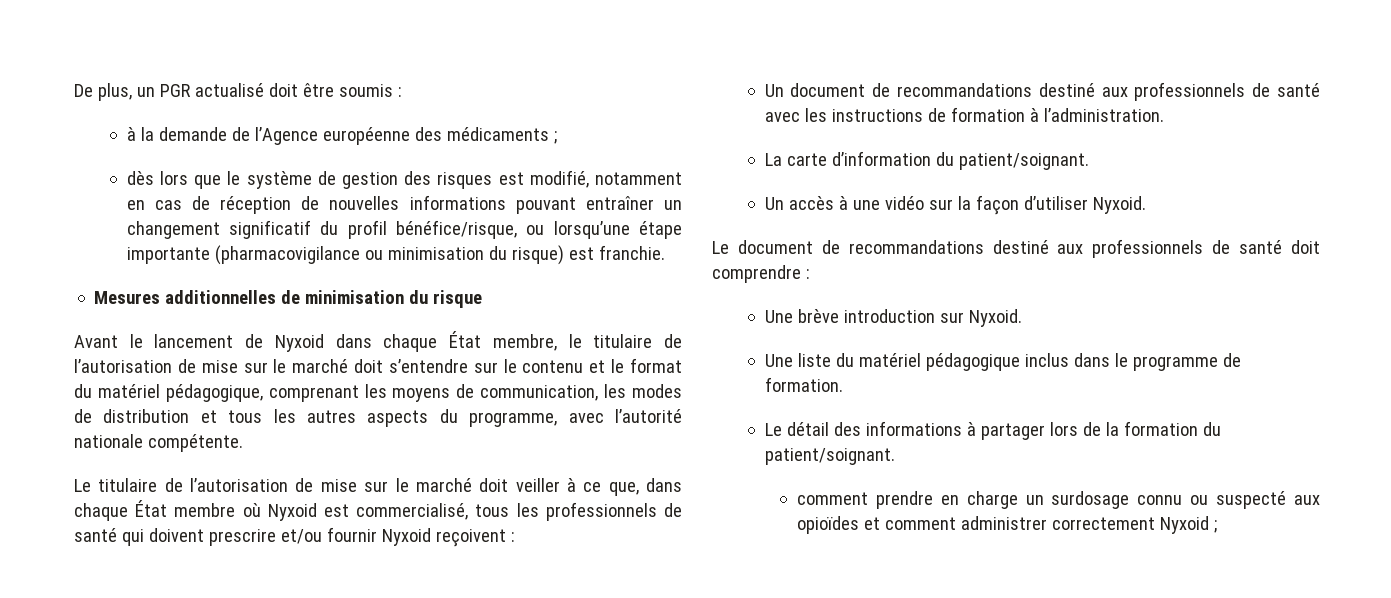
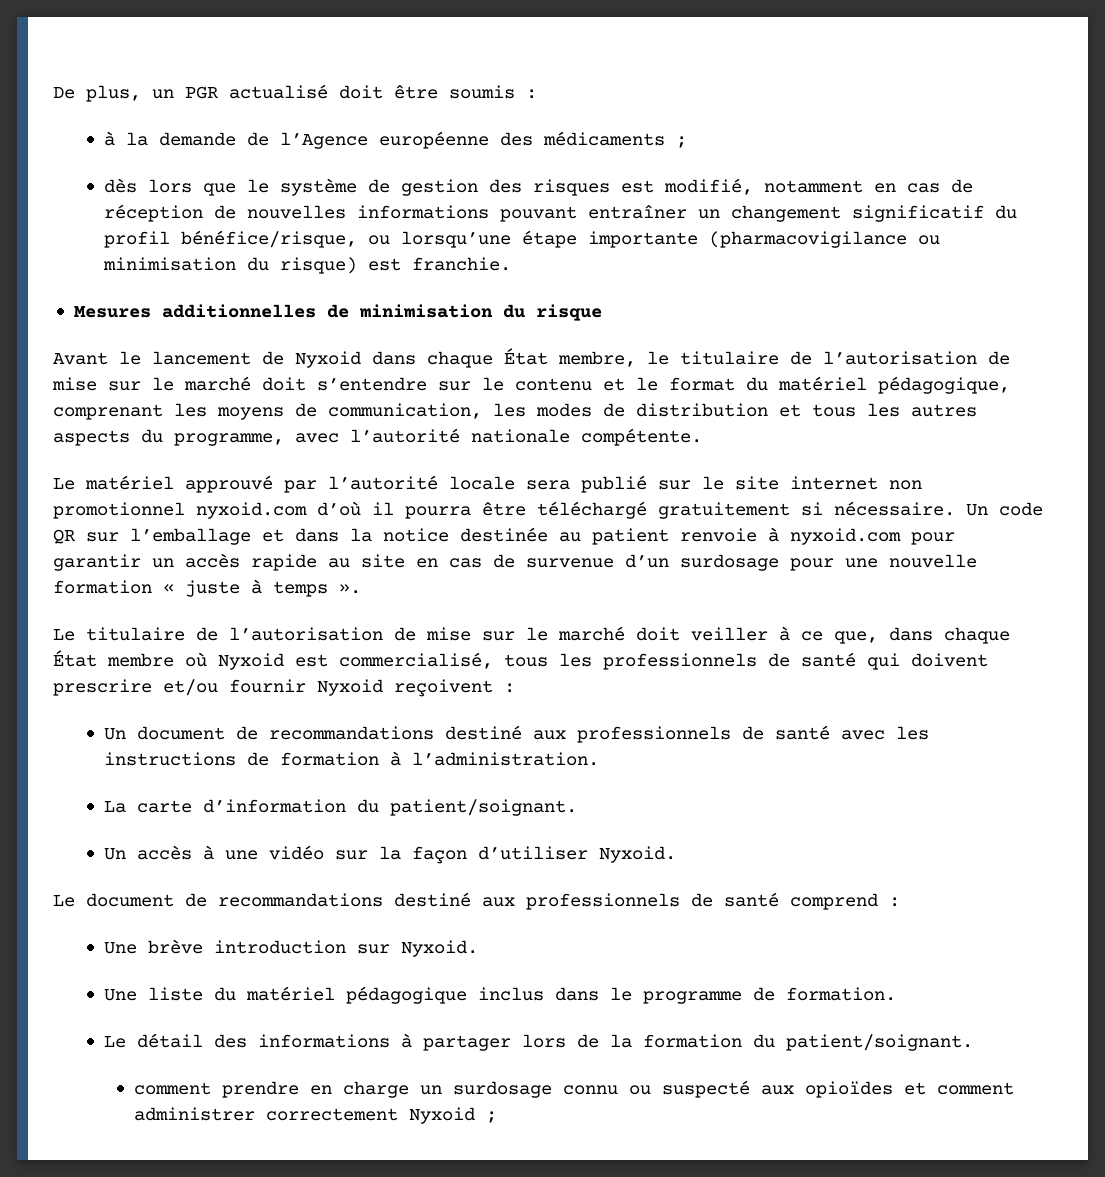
(243, 443) none -> [53,475,922,493] [53,501,1043,519] [53,527,955,545] [53,553,977,571] [53,579,361,597] // Le matériel approuvé par l’autorité locale sera publié sur le site internet non promotionnel nyxoid.com d’où il pourra être téléchargé gratuitement si nécessaire. Un code QR sur l’emballage et dans la notice destinée au patient renvoie à nyxoid.com pour garantir un accès rapide au site en cas de survenue d’un surdosage pour une nouvelle formation « juste à temps ».
[1291,240,1320,254] [712,265,801,283] doit comprendre -> [790,893,878,910] comprend

